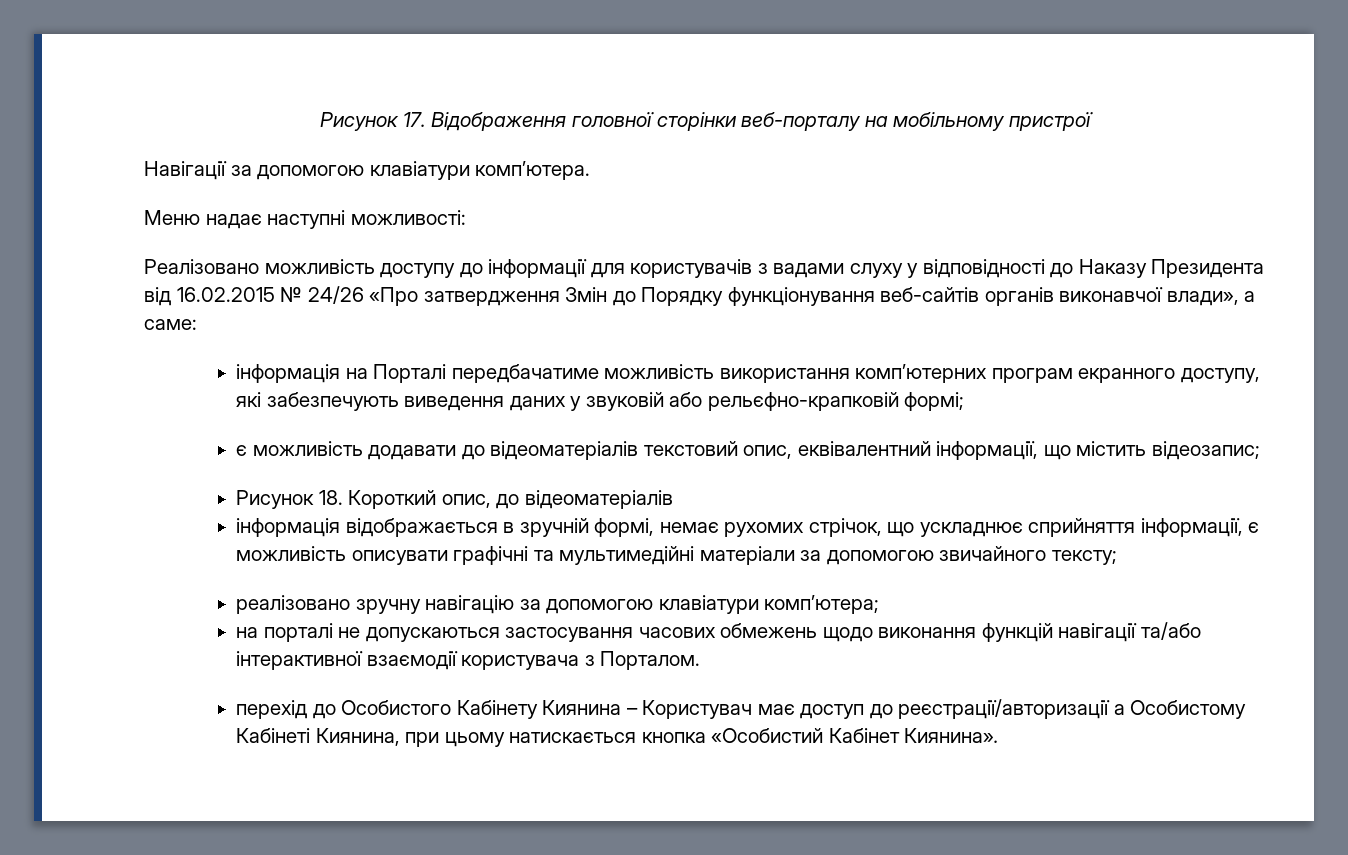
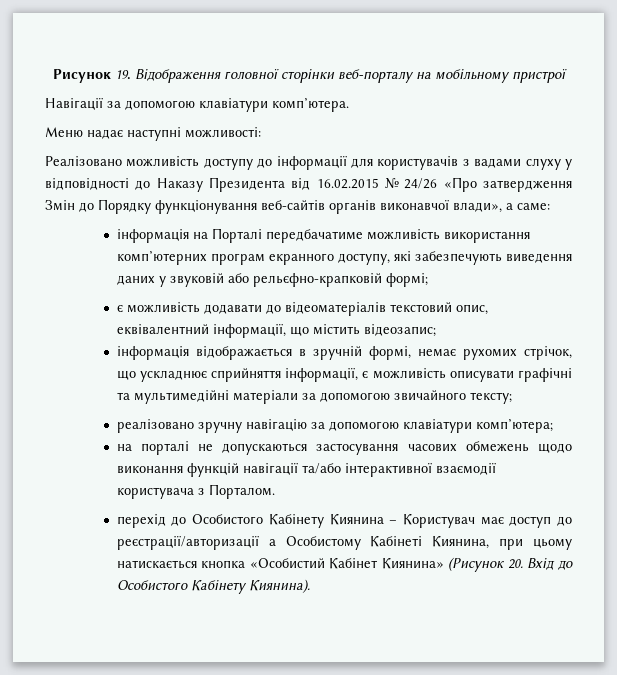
[320,112,426,131] Рисунок 17. -> [52,69,131,83] Рисунок 19.
[236,490,673,509] // Рисунок 18. Короткий опис, до відеоматеріалів -> (436, 330) none
[904,728,1000,743] Киянина». -> [381,557,573,572] [116,579,310,594] Киянина» (Рисунок 20. Вхід до Особистого Кабінету Киянина).

